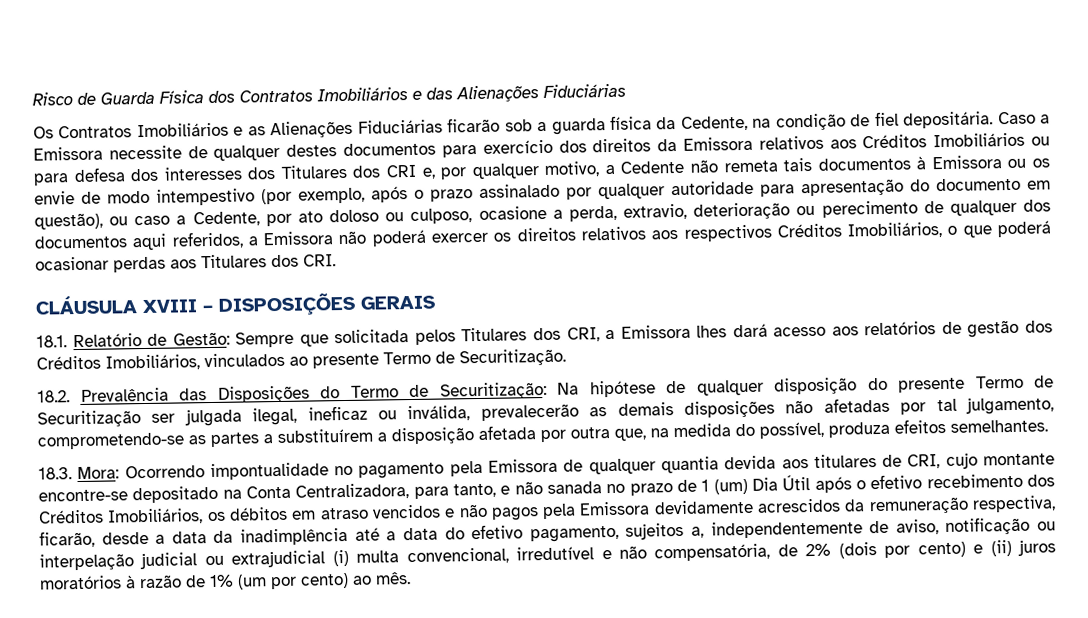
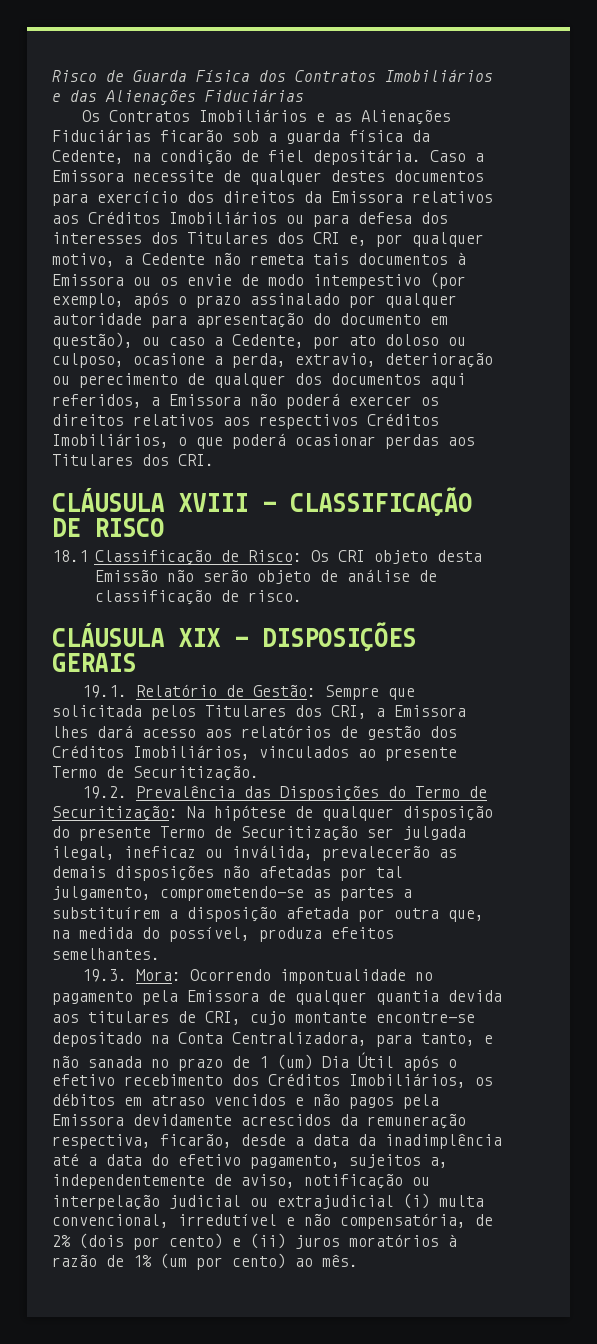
(214, 308) none -> [290,487,472,516] [52,518,164,537] [52,549,482,565] [94,569,437,584] [94,589,302,605] [52,623,248,647] CLASSIFICAÇÃO DE RISCO // 18.1 Classificação de Risco: Os CRI objeto desta Emissão não serão objeto de análise de classificação de risco. // CLÁUSULA XIX –
[36,335,67,348] 18.1. -> [81,685,127,698] 19.1.
[37,390,70,403] 18.2. -> [81,786,127,799] 19.2.
[38,467,72,480] 18.3. -> [81,969,127,982] 19.3.

